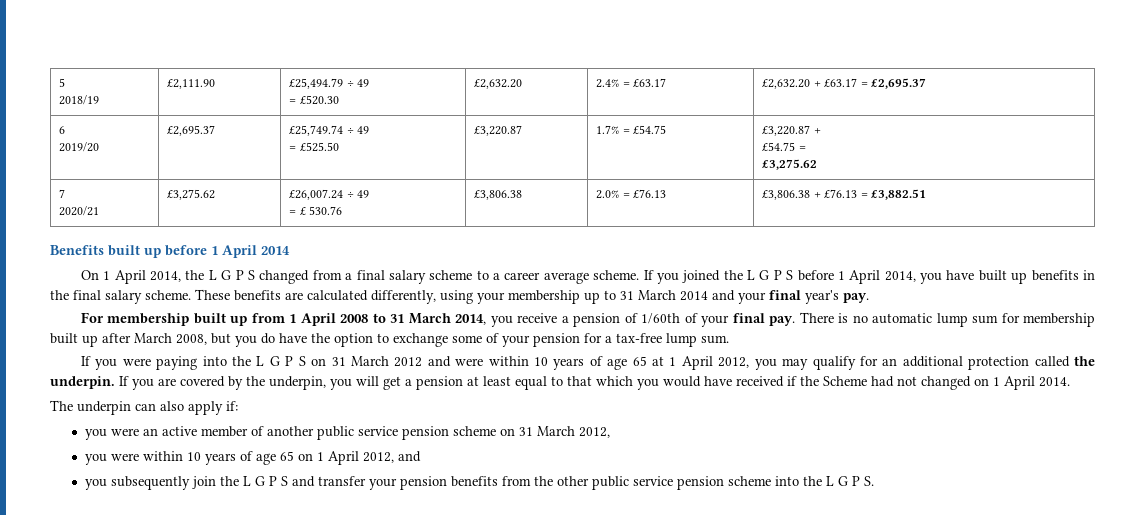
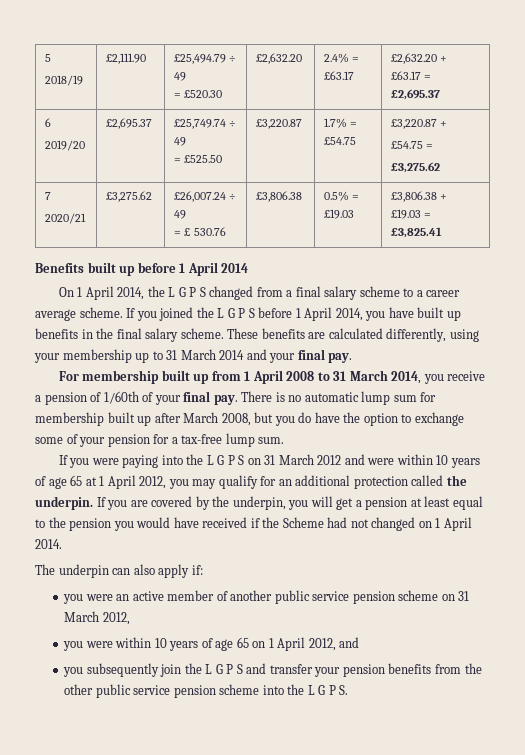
[596,189,667,199] 2.0% = £76.13 -> [324,191,360,201] [324,209,355,219] 0.5% = £19.03
[824,189,927,200] £76.13 = £3,882.51 -> [391,209,432,219] [391,227,443,238] £19.03 = £3,825.41
[805,290,839,304] year's -> (325, 354) none
[567,376,633,386] that which -> [48,517,112,531] the pension

